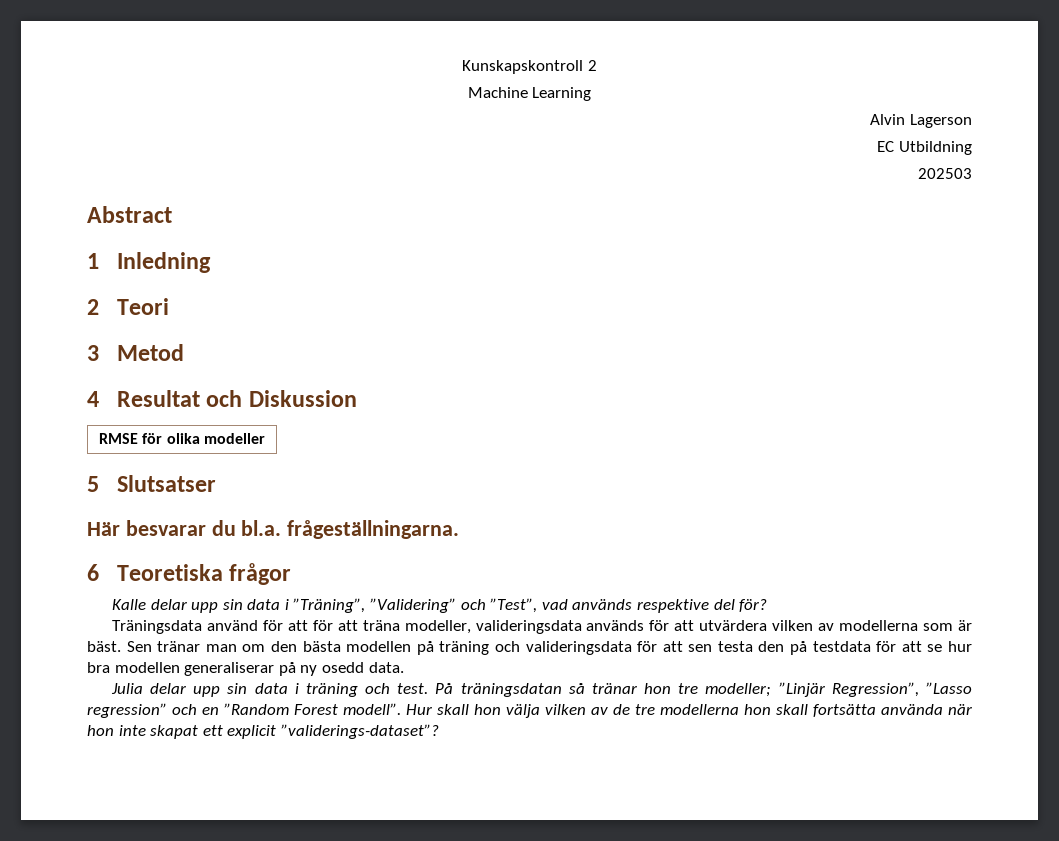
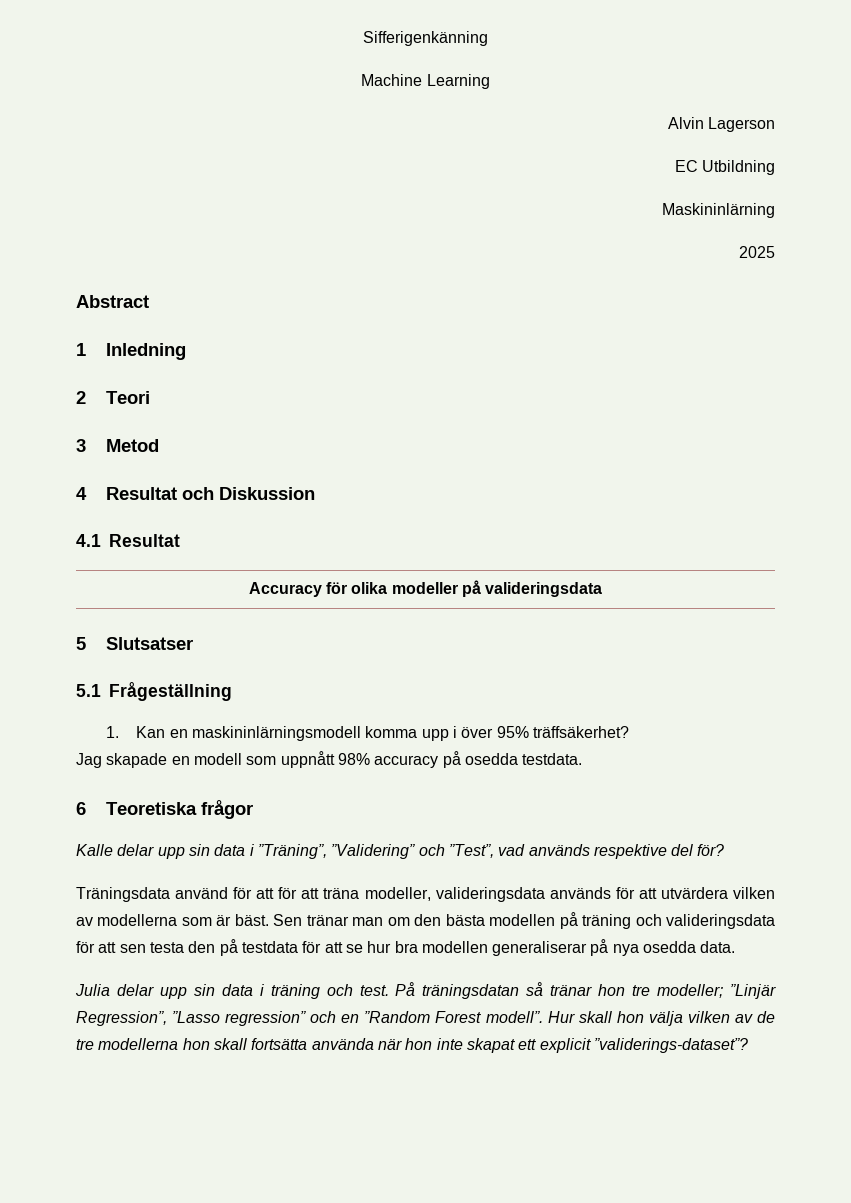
[462,60,597,74] Kunskapskontroll 2 -> [363,31,488,46] Sifferigenkänning
[918,168,972,179] 202503 -> [662,203,775,218] [739,246,775,258] Maskininlärning // 2025
[99,433,139,444] // RMSE -> [76,534,180,547] [248,582,322,597] // 4.1 Resultat // Accuracy
(265, 438) none -> [461,580,603,597] på valideringsdata
[87,520,460,539] Här besvarar du bl.a. frågeställningarna. -> [76,682,232,701] [106,726,629,741] [76,751,583,768] 5.1 Frågeställning // 1. Kan en maskininlärningsmodell komma upp i över 95% träffsäkerhet? // Jag skapade en modell som uppnått 98% accuracy på osedda testdata.
[300,662,364,676] ny osedd -> [612,941,697,956] nya osedda

